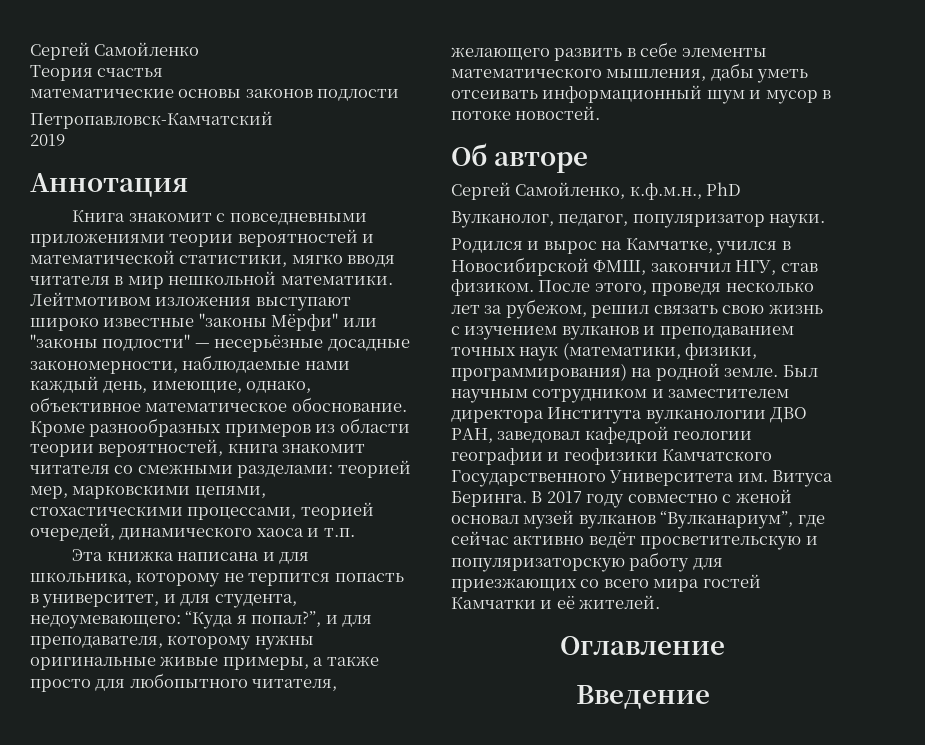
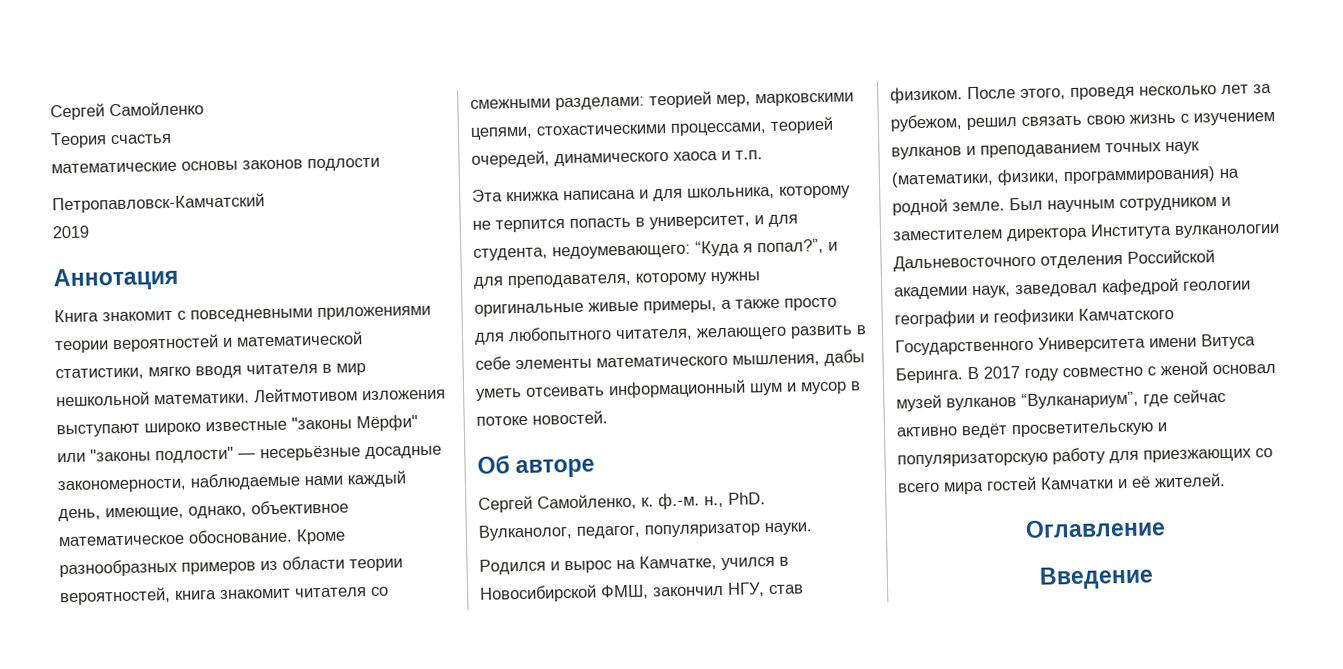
[629,182,742,200] к.ф.м.н., PhD -> [641,492,766,510] к. ф.-м. н., PhD.
[770,407,808,423] [451,428,493,443] ДВО РАН, -> [893,249,1215,272] [894,285,1011,300] Дальневосточного отделения Российской академии наук,
[737,473,768,482] им. -> [1149,337,1197,348] имени

